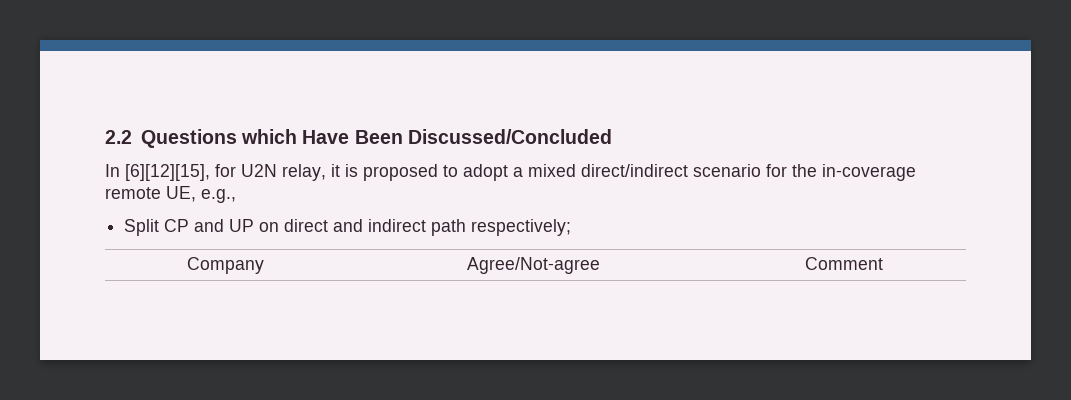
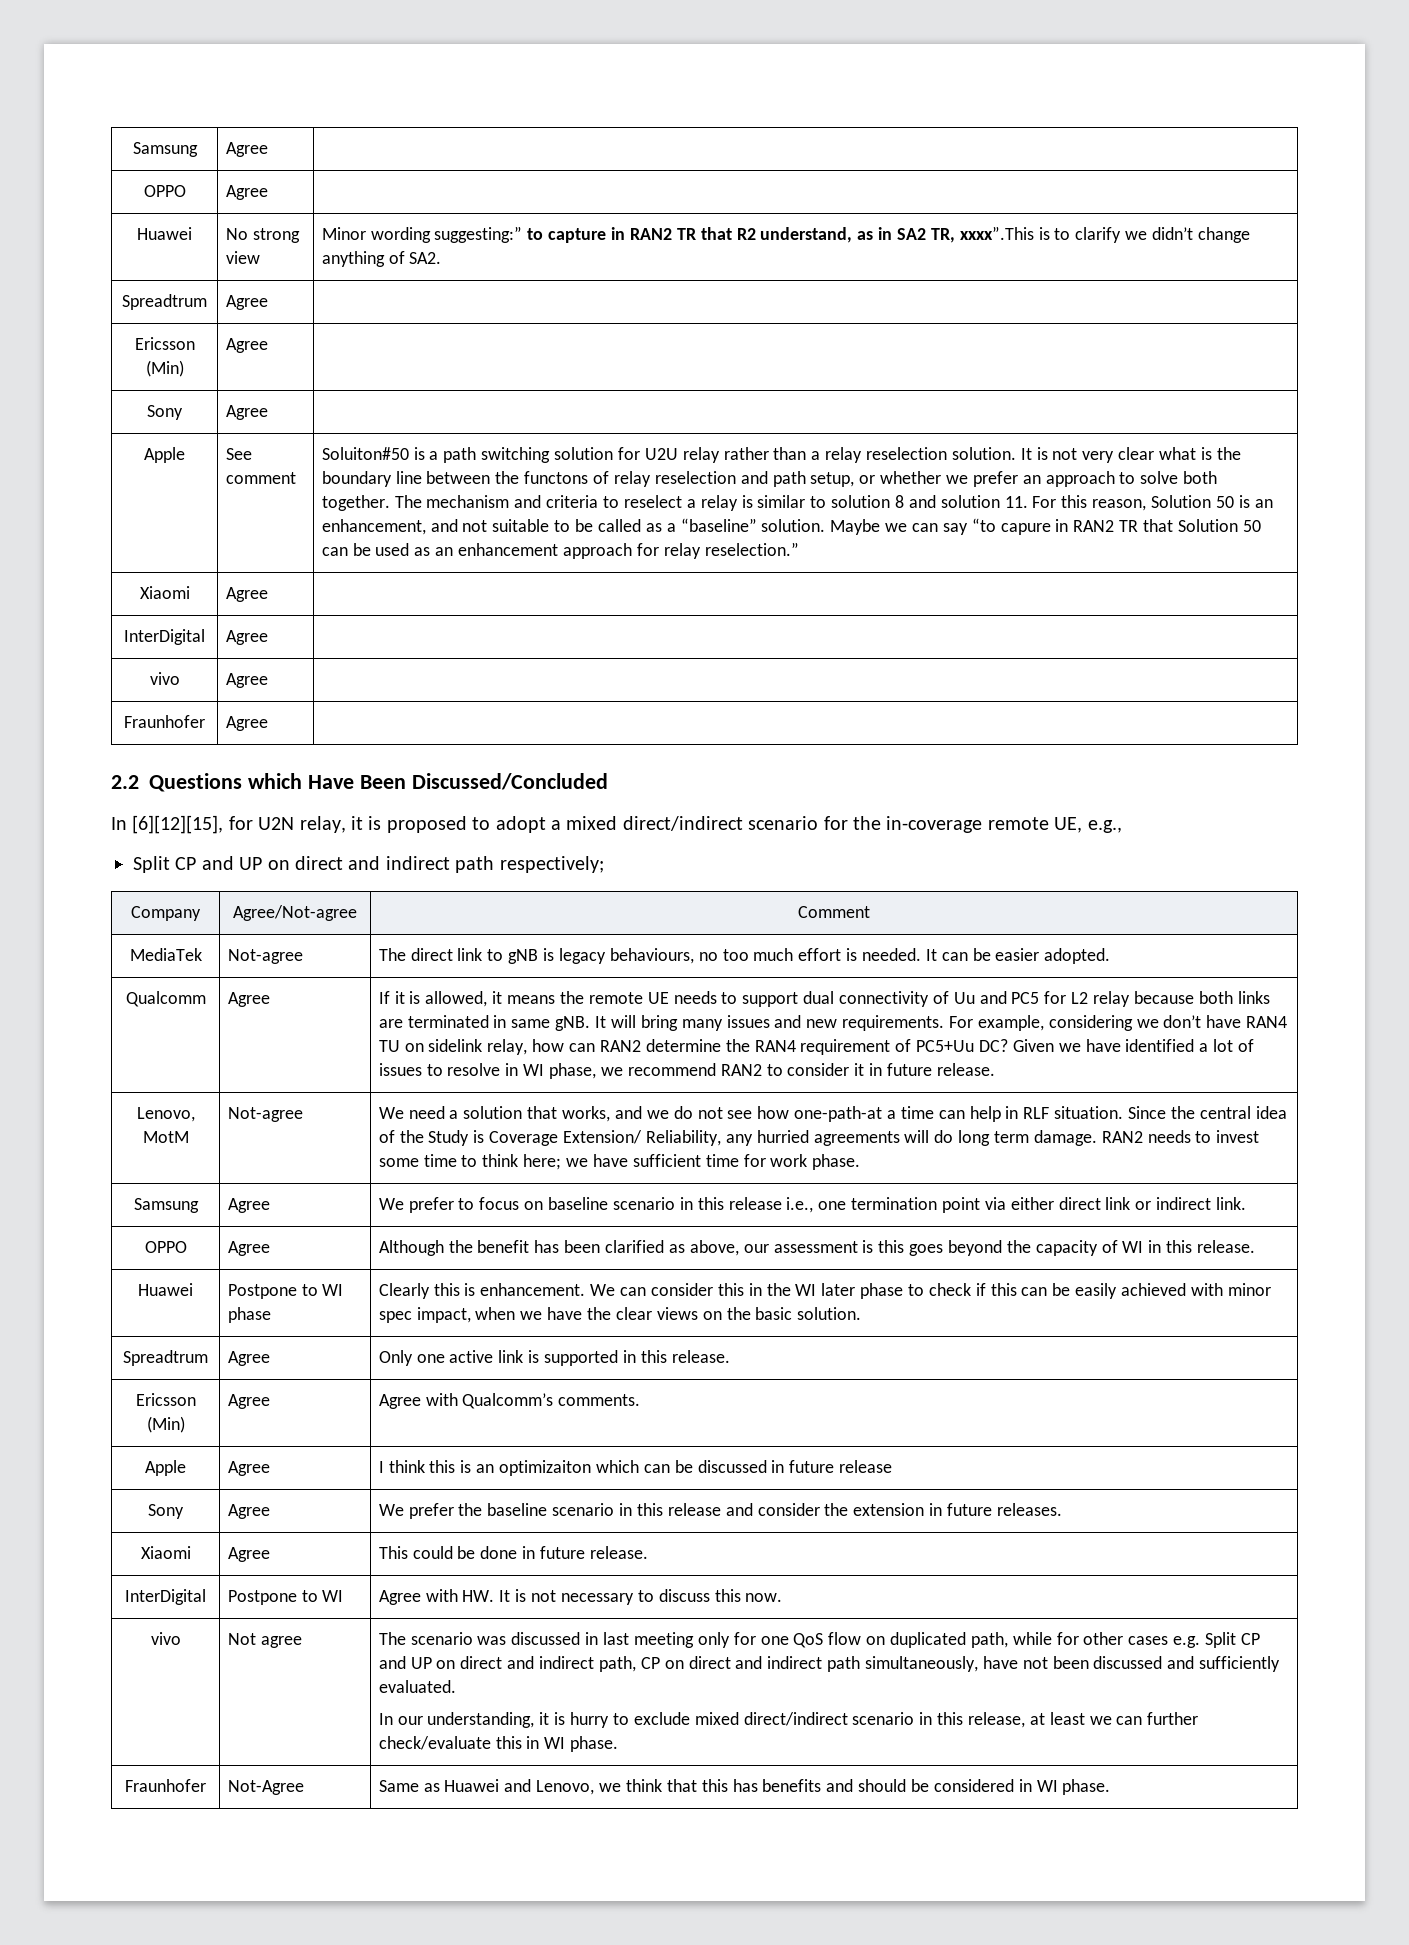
(105, 137) none -> [132,142,198,157] [225,142,268,157] [143,185,186,197] [225,185,268,200] [137,227,192,240] [225,228,300,243] [225,251,260,264] [321,226,1250,243] [321,251,442,267] [122,294,207,310] [225,295,268,310] [134,337,195,350] [145,360,184,377] [225,338,268,353] [147,405,183,420] [225,405,268,420] [144,447,185,463] [225,448,252,460] [225,472,296,484] [321,447,1241,463] [321,471,1218,487] [321,495,1273,511] [321,518,1261,535] [321,542,799,559] [139,586,190,599] [225,587,268,602] [124,629,205,645] [225,630,268,645] [149,672,180,685] [225,673,268,688] [124,715,205,728] [225,716,268,731] Samsung | Agree | // OPPO | Agree | // Huawei | No strong view | Minor wording suggesting:” to capture in RAN2 TR that R2 understand, as in SA2 TR, xxxx”.This is to clarify we didn’t change anything of SA2. // Spreadtrum | Agree | // Ericsson (Min) | Agree | // Sony | Agree | // Apple | See comment | Soluiton#50 is a path switching solution for U2U relay rather than a relay reselection solution. It is not very clear what is the boundary line between the functons of relay reselection and path setup, or whether we prefer an approach to solve both together. The mechanism and criteria to reselect a relay is similar to solution 8 and solution 11. For this reason, Solution 50 is an enhancement, and not suitable to be called as a “baseline” solution. Maybe we can say “to capure in RAN2 TR that Solution 50 can be used as an enhancement approach for relay reselection.” // Xiaomi | Agree | // InterDigital | Agree | // vivo | Agree | // Fraunhofer | Agree | //
(883, 263) none -> [129,948,202,961] [227,949,303,964] [378,948,1111,964] [125,991,206,1007] [227,992,270,1007] [378,991,1270,1007] [378,1015,1288,1031] [378,1039,1254,1055] [378,1063,995,1079] [136,1107,195,1122] [142,1131,189,1143] [227,1107,303,1122] [378,1106,1287,1122] [378,1130,1260,1146] [378,1154,861,1170] [133,1198,199,1213] [227,1198,270,1213] [378,1197,1246,1213] [144,1241,187,1253] [227,1241,270,1256] [378,1240,1255,1256] [138,1283,193,1296] [227,1284,344,1299] [227,1307,271,1323] [378,1283,1271,1299] [378,1307,862,1323] [123,1350,208,1366] [227,1351,270,1366] [378,1350,730,1366] [135,1393,196,1406] [146,1416,185,1433] [227,1394,270,1409] [378,1393,641,1409] [145,1460,186,1476] [227,1461,270,1476] [378,1460,893,1476] [148,1504,184,1519] [227,1504,270,1519] [378,1503,1062,1519] [140,1546,191,1559] [227,1547,270,1562] [378,1546,648,1559] [125,1589,206,1605] [227,1590,344,1605] [378,1589,783,1605] [150,1632,181,1645] [227,1633,302,1648] [378,1632,1260,1648] [378,1656,1281,1672] [378,1680,456,1693] [378,1712,1199,1728] [378,1736,619,1752] [125,1779,206,1792] [227,1780,304,1795] [378,1779,1111,1795] // MediaTek | Not-agree | The direct link to gNB is legacy behaviours, no too much effort is needed. It can be easier adopted. // Qualcomm | Agree | If it is allowed, it means the remote UE needs to support dual connectivity of Uu and PC5 for L2 relay because both links are terminated in same gNB. It will bring many issues and new requirements. For example, considering we don’t have RAN4 TU on sidelink relay, how can RAN2 determine the RAN4 requirement of PC5+Uu DC? Given we have identified a lot of issues to resolve in WI phase, we recommend RAN2 to consider it in future release. // Lenovo, MotM | Not-agree | We need a solution that works, and we do not see how one-path-at a time can help in RLF situation. Since the central idea of the Study is Coverage Extension/ Reliability, any hurried agreements will do long term damage. RAN2 needs to invest some time to think here; we have sufficient time for work phase. // Samsung | Agree | We prefer to focus on baseline scenario in this release i.e., one termination point via either direct link or indirect link. // OPPO | Agree | Although the benefit has been clarified as above, our assessment is this goes beyond the capacity of WI in this release. // Huawei | Postpone to WI phase | Clearly this is enhancement. We can consider this in the WI later phase to check if this can be easily achieved with minor spec impact, when we have the clear views on the basic solution. // Spreadtrum | Agree | Only one active link is supported in this release. // Ericsson (Min) | Agree | Agree with Qualcomm’s comments. // Apple | Agree | I think this is an optimizaiton which can be discussed in future release // Sony | Agree | We prefer the baseline scenario in this release and consider the extension in future releases. // Xiaomi | Agree | This could be done in future release. // InterDigital | Postpone to WI | Agree with HW. It is not necessary to discuss this now. // vivo | Not agree | The scenario was discussed in last meeting only for one QoS flow on duplicated path, while for other cases e.g. Split CP and UP on direct and indirect path, CP on direct and indirect path simultaneously, have not been discussed and sufficiently evaluated. // In our understanding, it is hurry to exclude mixed direct/indirect scenario in this release, at least we can further check/evaluate this in WI phase. // Fraunhofer | Not-Agree | Same as Huawei and Lenovo, we think that this has benefits and should be considered in WI phase.

